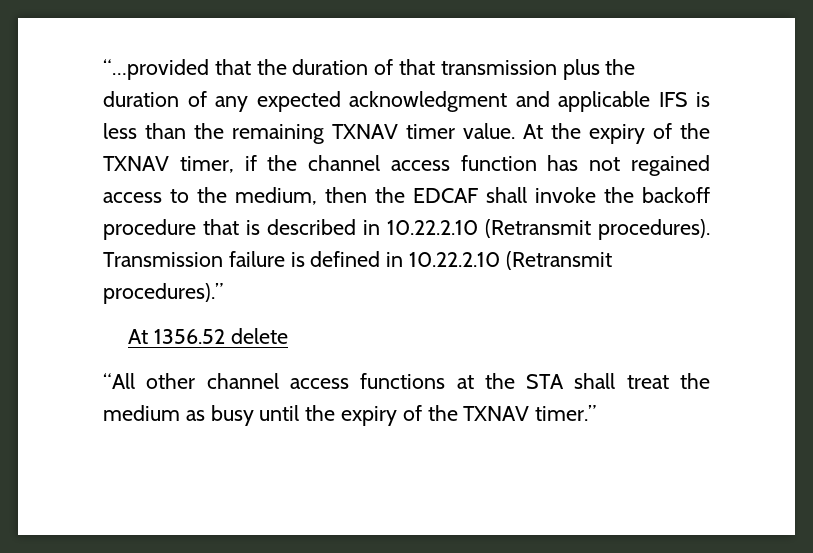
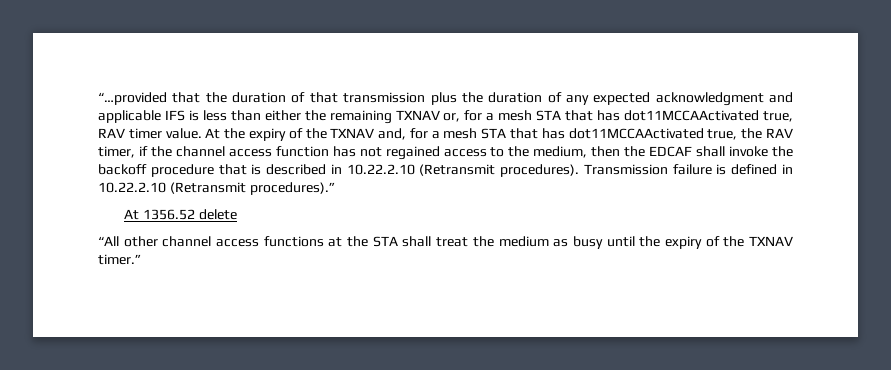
(187, 131) none -> [264,110,301,121] either
(399, 131) none -> [443,110,793,122] [98,128,125,138] or, for a mesh STA that has dot11MCCAActivated true, RAV
(169, 163) none -> [378,128,793,140] and, for a mesh STA that has dot11MCCAActivated true, the RAV

